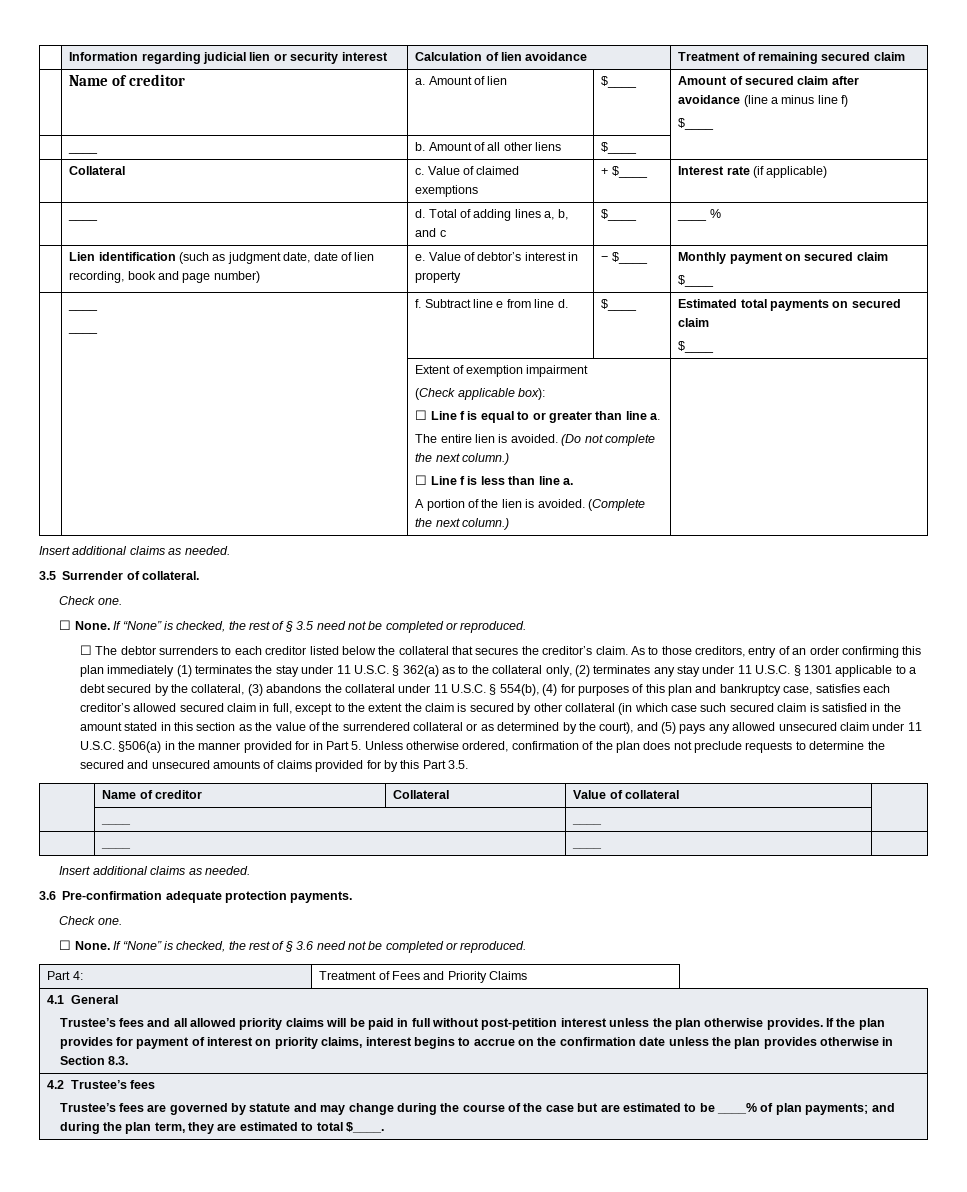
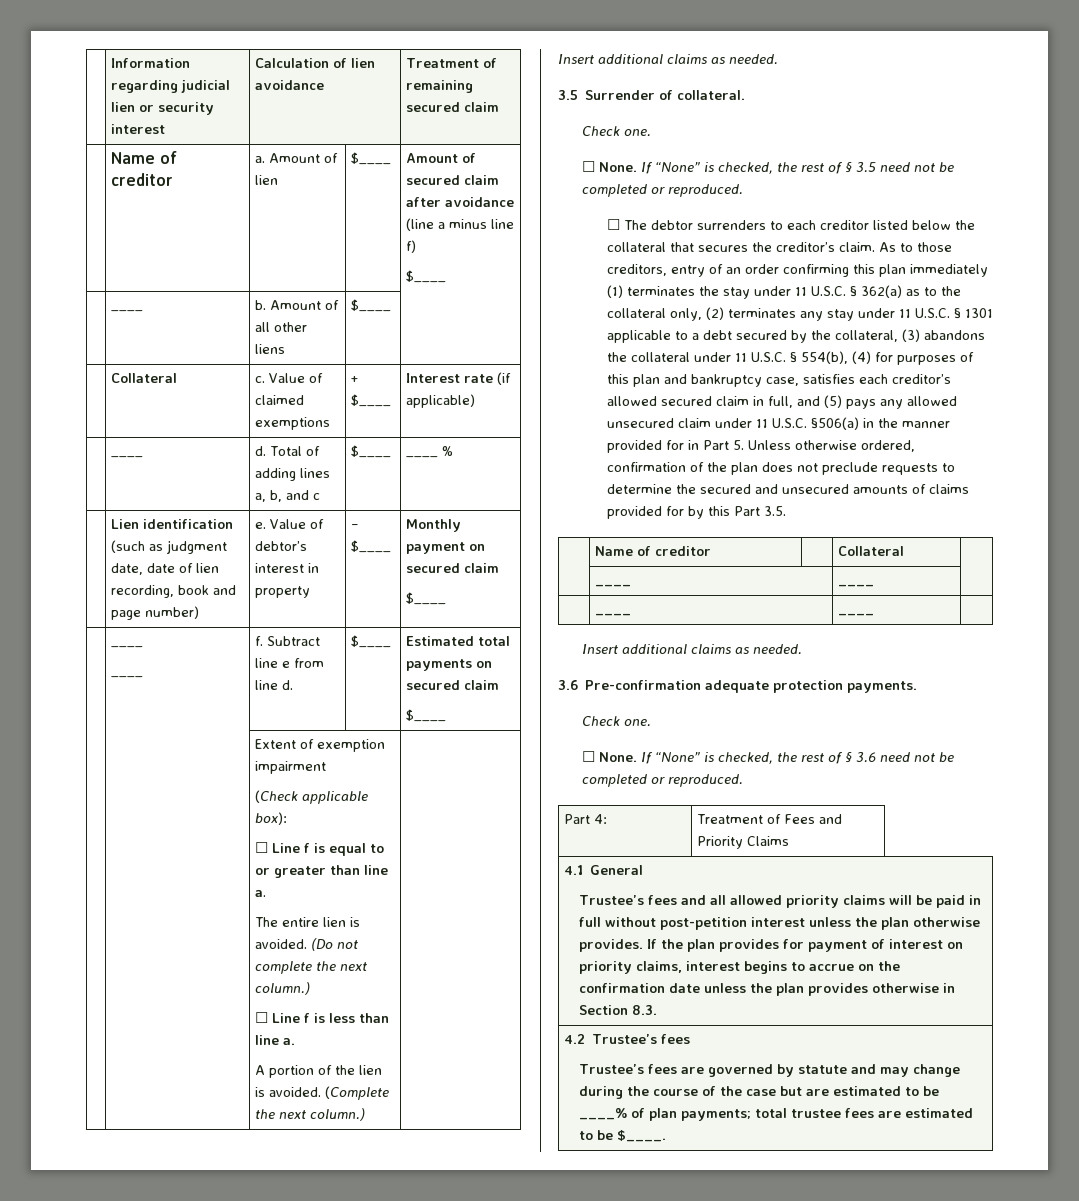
[295,703,901,715] [79,722,634,734] except to the extent the claim is secured by other collateral (in which case such secured claim is satisfied in the amount stated in this section as the value of the surrendered collateral or as determined by the court), -> (793, 402) none
[393,790,450,799] [573,790,680,799] Collateral | Value of collateral -> [838,546,905,556] | Collateral
[871,1103,895,1112] [59,1122,343,1134] and during the plan term, they are estimated to total -> [754,1108,973,1118] [578,1130,613,1140] total trustee fees are estimated to be

